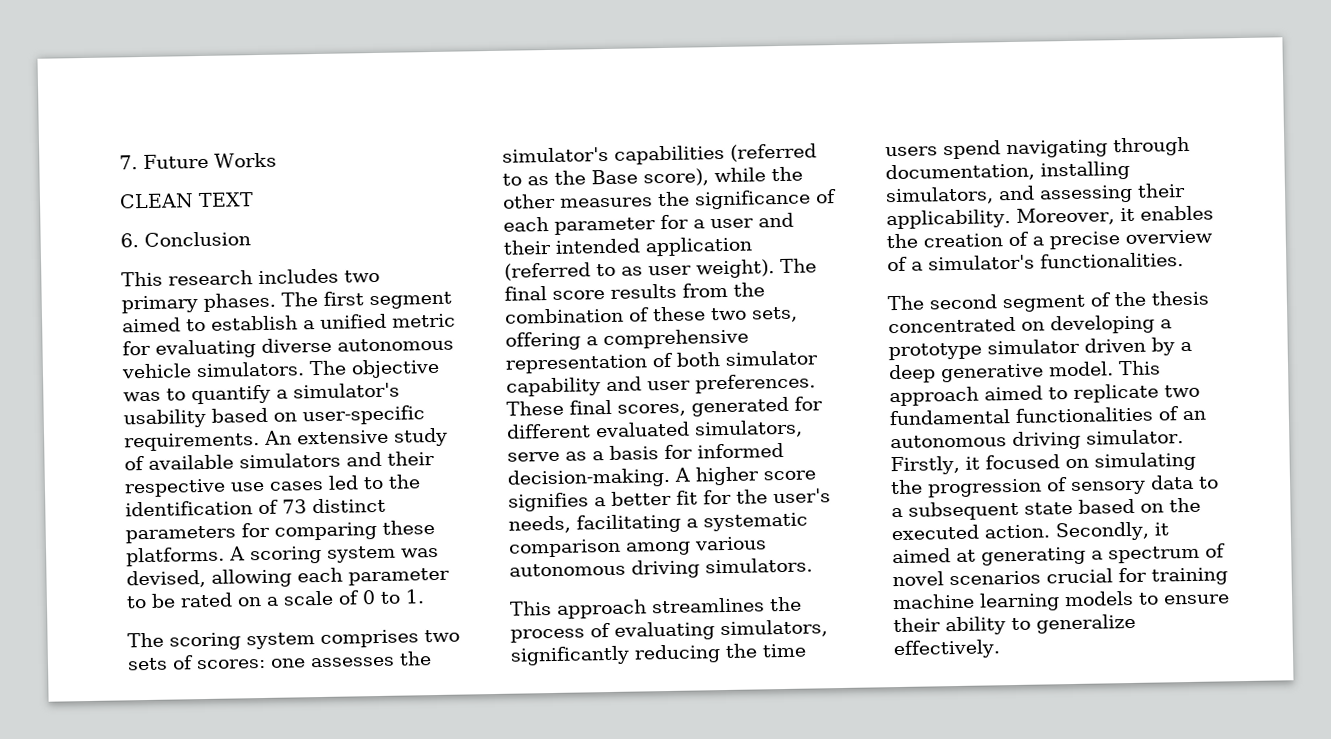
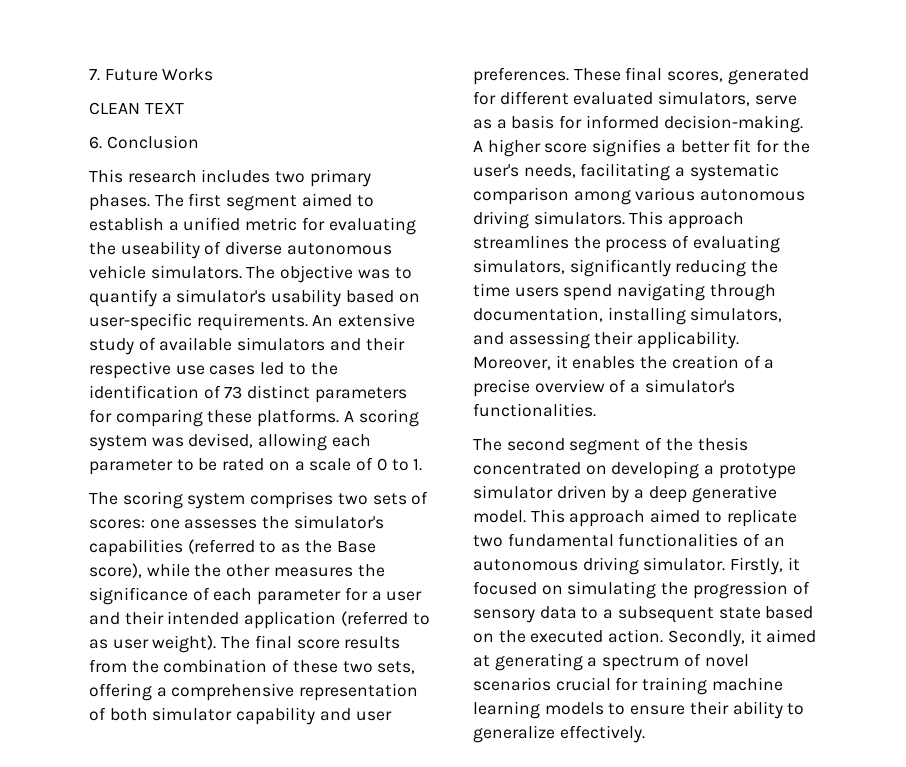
(256, 349) none -> [89,241,222,259] the useability of
(813, 565) // -> (625, 218) none

